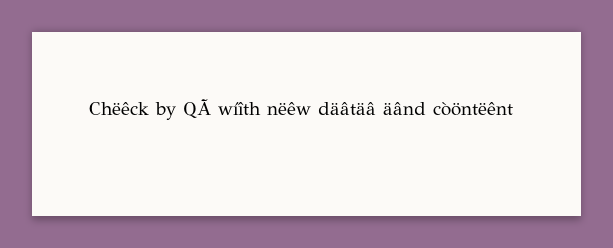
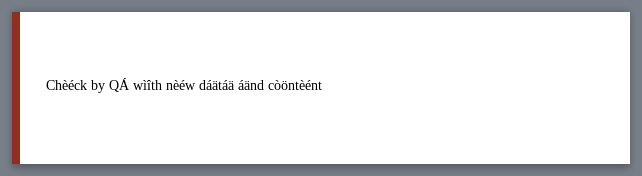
[89,99,513,120] Chëêck by QÃ wíîth nëêw däâtäâ äând còöntëênt -> [46,78,322,93] Chèéck by QÁ wìîth nèéw dáätáä áänd còöntèént

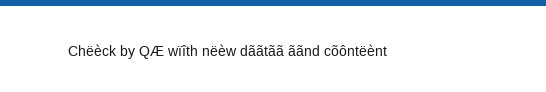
[46,78,322,93] Chèéck by QÁ wìîth nèéw dáätáä áänd còöntèént -> [68,44,387,59] Chëèck by QÆ wïîth nëèw dããtãã ããnd cõôntëènt

